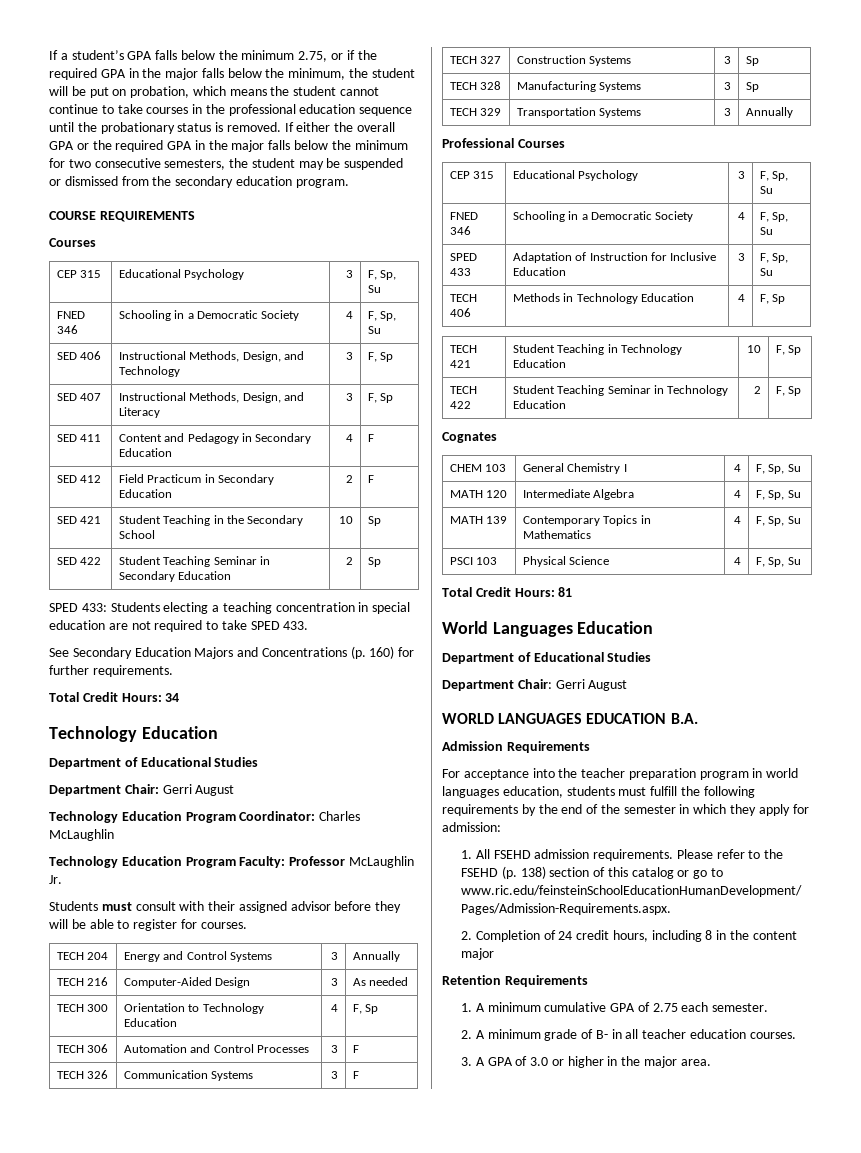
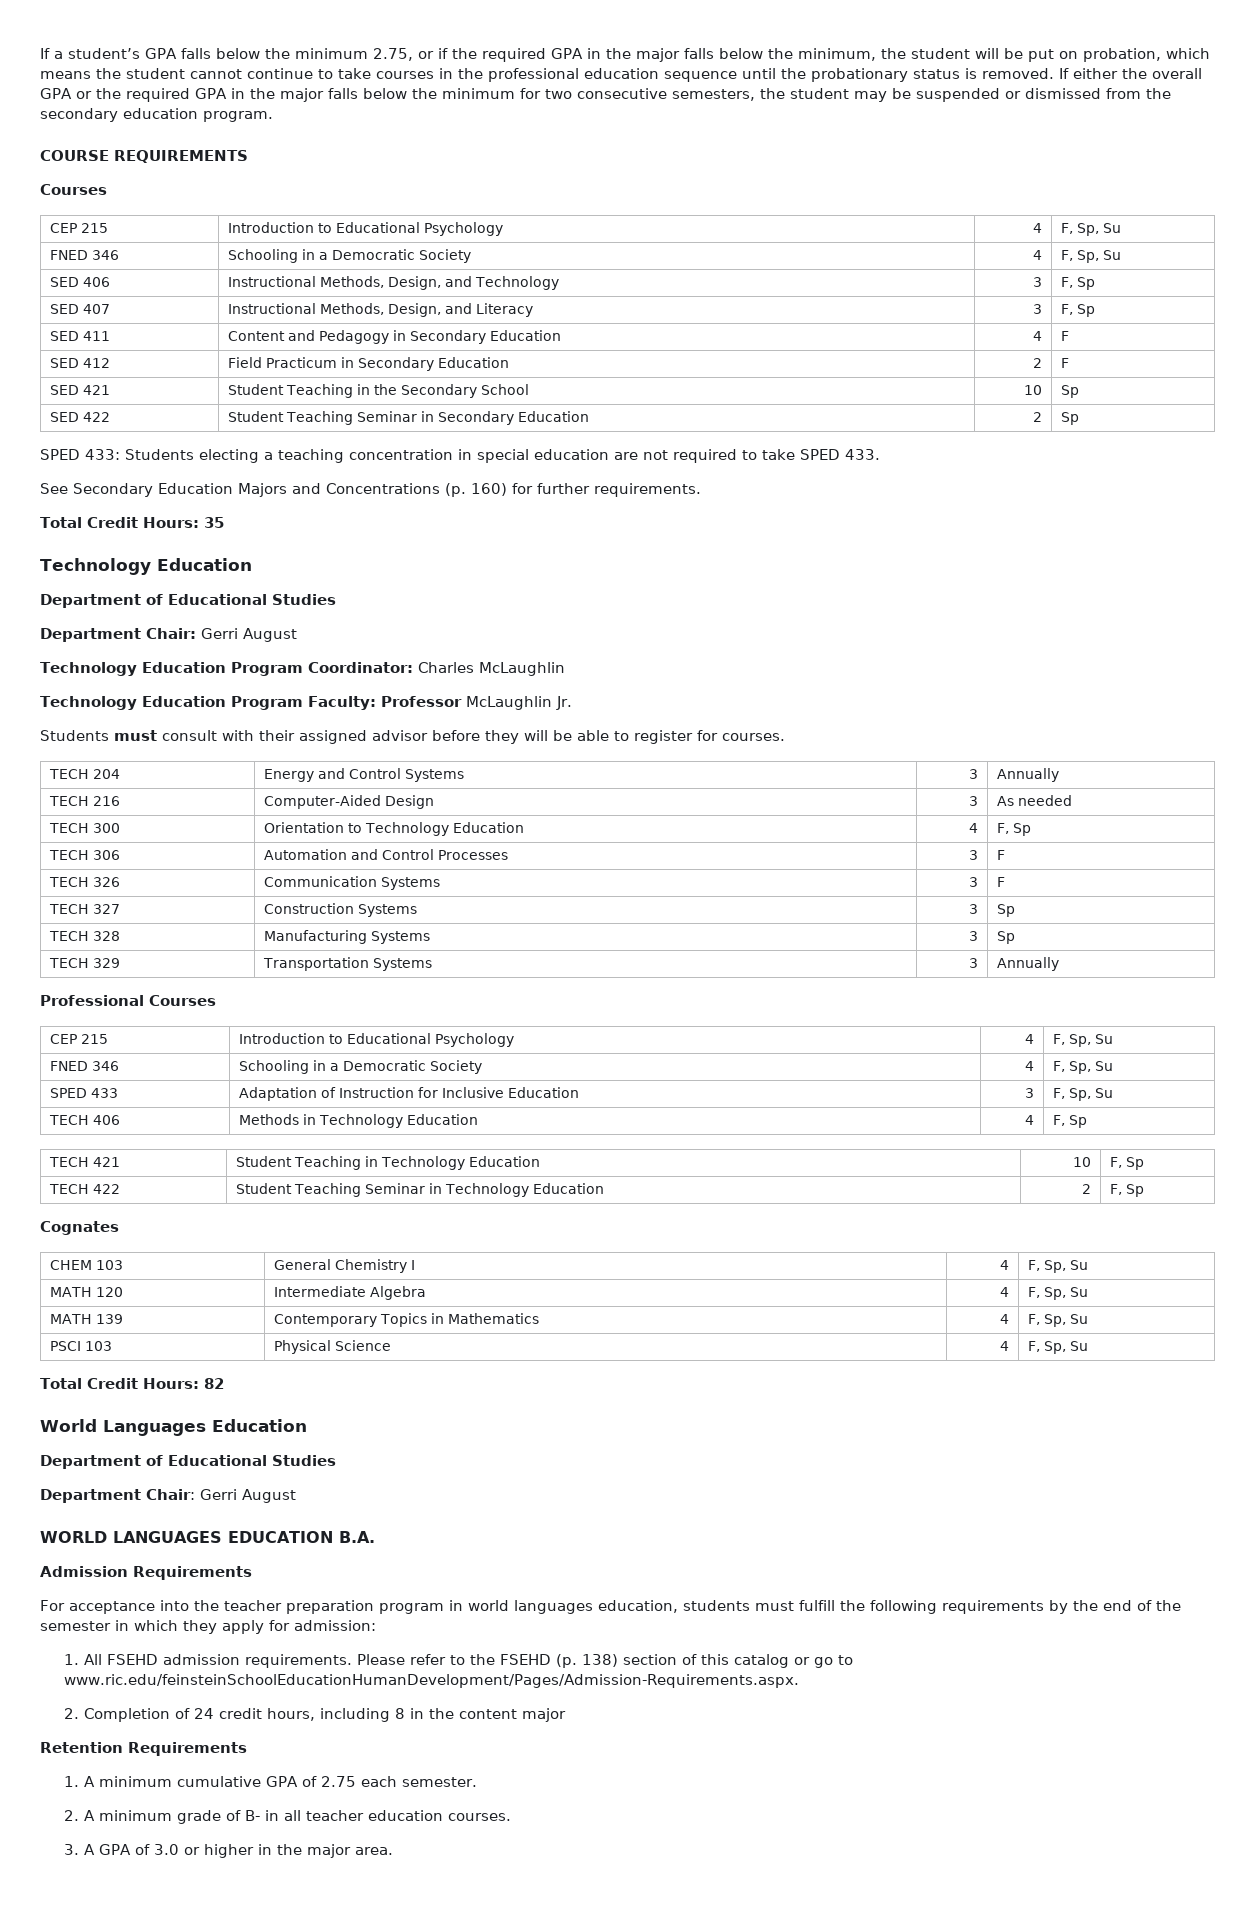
[80,270,102,278] [118,269,245,280] [346,270,354,278] 315 | Educational Psychology | 3 -> [81,223,109,233] [228,222,504,236] [1032,223,1042,233] 215 | Introduction to Educational Psychology | 4
[165,693,180,702] 34 -> [203,517,224,528] 35
[473,171,495,179] [512,170,639,181] [738,171,746,179] 315 | Educational Psychology | 3 -> [81,1034,109,1044] [239,1033,515,1047] [1024,1034,1034,1044] 215 | Introduction to Educational Psychology | 4
[558,587,573,597] 81 -> [203,1378,224,1389] 82

